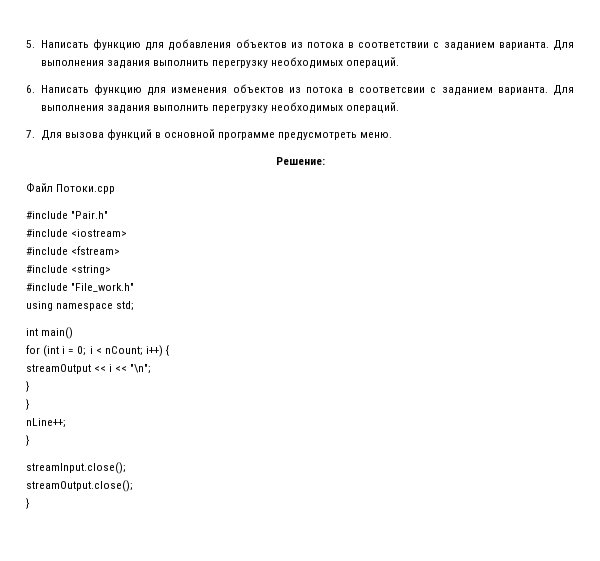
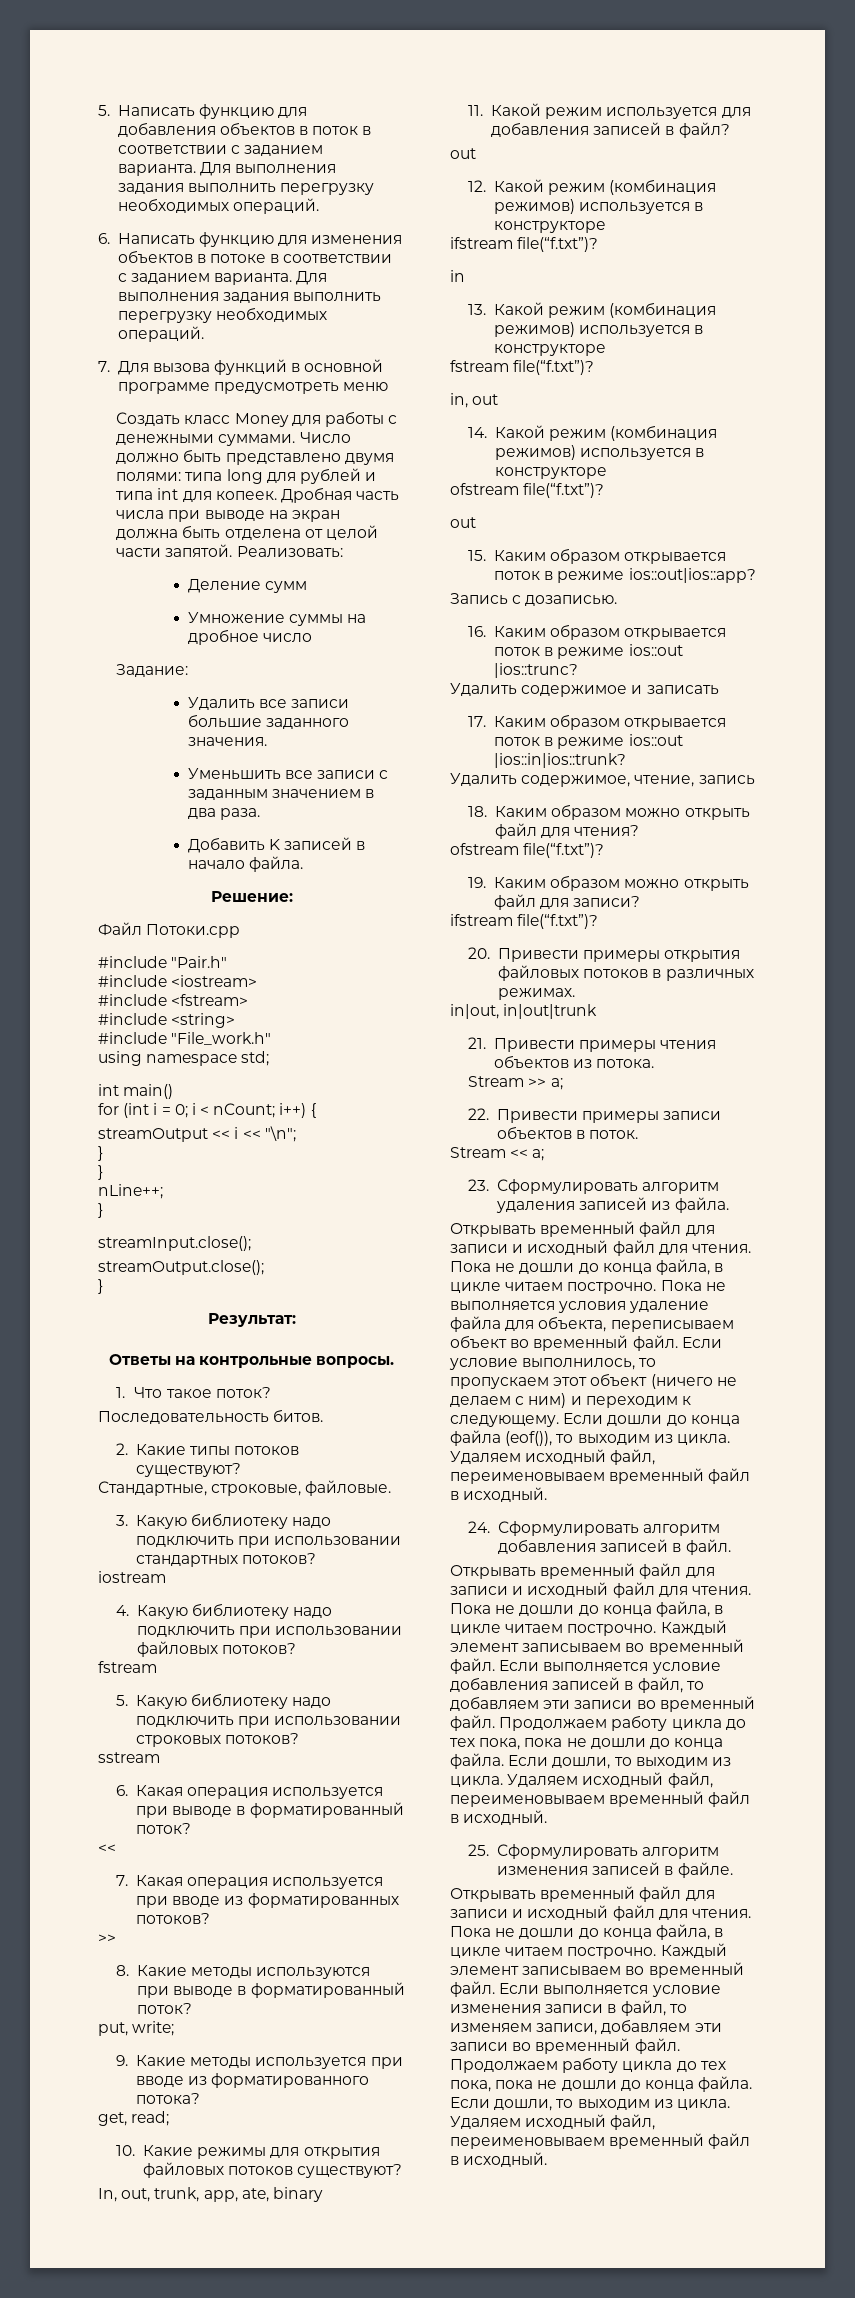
[290,42,344,48] из потока -> [299,126,359,135] в поток
[288,87,426,93] из потока в соответсвии -> [196,254,393,263] в потоке в соответствии
[360,132,393,138] меню. -> [343,382,389,391] [116,411,398,427] [116,432,351,446] [116,449,394,465] [116,468,377,484] [116,487,400,503] [116,510,340,522] [116,525,378,540] [116,544,343,558] [187,579,308,593] [187,612,367,626] [187,629,313,645] [116,664,189,677] [187,697,350,710] [187,714,350,729] [187,737,267,746] [187,768,389,780] [187,789,375,800] [187,808,261,820] [187,837,366,853] [187,856,304,872] меню // Создать класс Money для работы с денежными суммами. Число должно быть представлено двумя полями: типа long для рублей и типа int для копеек. Дробная часть числа при выводе на экран должна быть отделена от целой части запятой. Реализовать: // Деление сумм // Умножение суммы на дробное число // Задание: // Удалить все записи большие заданного значения. // Уменьшить все записи с заданным значением в два раза. // Добавить K записей в начало файла.
(29, 503) none -> [207,1313,296,1327] [108,1354,395,1368] [116,1387,271,1398] [98,1409,324,1424] [116,1443,300,1456] [135,1463,241,1477] [98,1480,392,1496] [116,1513,332,1529] [135,1536,402,1548] [135,1553,317,1567] [98,1571,166,1583] [116,1603,333,1619] [136,1626,403,1638] [136,1641,297,1657] [98,1661,157,1673] [116,1693,332,1709] [135,1716,402,1728] [135,1733,300,1747] [98,1752,160,1763] [116,1785,384,1799] [135,1802,404,1818] [135,1823,191,1834] [98,1844,116,1853] [116,1875,384,1889] [135,1893,399,1908] [135,1913,210,1924] [98,1934,116,1943] [116,1965,371,1979] [136,1982,405,1998] [136,2003,192,2014] [98,2021,175,2036] [116,2055,403,2069] [135,2073,370,2088] [135,2093,200,2104] [98,2111,170,2126] [116,2145,380,2159] [142,2162,403,2178] [98,2187,323,2202] [468,103,751,119] [490,122,730,138] [450,148,476,159] [468,179,717,195] [493,199,704,214] [493,221,606,233] [450,237,599,252] [450,270,465,282] [468,302,717,318] [493,322,704,337] [493,344,606,356] [450,360,595,375] [450,393,499,408] [468,425,718,441] [494,445,705,460] [494,467,607,479] [450,483,605,498] [450,517,476,528] [468,548,727,564] [493,568,756,583] [450,593,618,606] [468,624,727,640] [493,644,683,659] [493,663,578,678] [450,683,719,697] [468,714,727,730] [493,734,683,749] [493,753,626,768] [450,773,755,787] [468,804,750,820] [494,823,640,839] [450,843,605,858] [468,875,749,891] [493,894,641,910] [450,914,599,929] [468,947,741,962] [497,965,754,981] [497,988,575,1000] [450,1004,598,1019] [468,1037,717,1052] [493,1055,655,1068] [468,1076,563,1090] [468,1108,722,1123] [496,1126,639,1139] [450,1147,545,1161] [468,1179,720,1194] [495,1197,729,1213] [450,1221,715,1237] [450,1240,751,1256] [450,1259,724,1275] [450,1280,726,1294] [450,1301,710,1313] [450,1316,734,1332] [450,1335,722,1351] [449,1358,657,1370] [450,1373,737,1389] [450,1393,691,1408] [450,1413,740,1427] [450,1430,730,1446] [450,1449,656,1465] [450,1468,751,1484] [450,1487,548,1502] [468,1521,721,1536] [497,1539,731,1555] [450,1563,715,1579] [450,1582,751,1598] [450,1601,724,1617] [450,1620,727,1636] [450,1639,744,1655] [450,1658,721,1674] [450,1677,704,1693] [450,1696,755,1712] [450,1715,746,1731] [450,1738,724,1750] [450,1753,731,1769] [450,1772,713,1788] [450,1791,751,1807] [450,1810,548,1825] [468,1844,720,1859] [496,1862,733,1878] [450,1886,715,1902] [450,1905,751,1921] [450,1924,724,1940] [450,1943,727,1959] [450,1962,744,1978] [450,1981,721,1997] [450,2000,687,2016] [450,2019,722,2035] [450,2038,680,2054] [450,2057,726,2073] [450,2076,753,2092] [450,2097,730,2111] [450,2114,656,2130] [450,2133,751,2149] [450,2152,548,2167] // Результат: // Ответы на контрольные вопросы. // 1. Что такое поток? // Последовательность битов. // 2. Какие типы потоков существуют? // Стандартные, строковые, файловые. // 3. Какую библиотеку надо подключить при использовании стандартных потоков? // iostream // 4. Какую библиотеку надо подключить при использовании файловых потоков? // fstream // 5. Какую библиотеку надо подключить при использовании строковых потоков? // sstream // 6. Какая операция используется при выводе в форматированный поток? // << // 7. Какая операция используется при вводе из форматированных потоков? // >> // 8. Какие методы используются при выводе в форматированный поток? // put, write; // 9. Какие методы используется при вводе из форматированного потока? // get, read; // 10. Какие режимы для открытия файловых потоков существуют? // In, out, trunk, app, ate, binary // 11. Какой режим используется для добавления записей в файл? // out // 12. Какой режим (комбинация режимов) используется в конструкторе // ifstream file(“f.txt”)? // in // 13. Какой режим (комбинация режимов) используется в конструкторе // fstream file(“f.txt”)? // in, out // 14. Какой режим (комбинация режимов) используется в конструкторе // ofstream file(“f.txt”)? // out // 15. Каким образом открывается поток в режиме ios::out|ios::app? // Запись с дозаписью. // 16. Каким образом открывается поток в режиме ios::out |ios::trunc? // Удалить содержимое и записать // 17. Каким образом открывается поток в режиме ios::out |ios::in|ios::trunk? // Удалить содержимое, чтение, запись // 18. Каким образом можно открыть файл для чтения? // ofstream file(“f.txt”)? // 19. Каким образом можно открыть файл для записи? // ifstream file(“f.txt”)? // 20. Привести примеры открытия файловых потоков в различных режимах. // in|out, in|out|trunk // 21. Привести примеры чтения объектов из потока. // Stream >> a; // 22. Привести примеры записи объектов в поток. // Stream << a; // 23. Сформулировать алгоритм удаления записей из файла. // Открывать временный файл для записи и исходный файл для чтения. Пока не дошли до конца файла, в цикле читаем построчно. Пока не выполняется условия удаление файла для объекта, переписываем объект во временный файл. Если условие выполнилось, то пропускаем этот объект (ничего не делаем с ним) и переходим к следующему. Если дошли до конца файла (eof()), то выходим из цикла. Удаляем исходный файл, переименовываем временный файл в исходный. // 24. Сформулировать алгоритм добавления записей в файл. // Открывать временный файл для записи и исходный файл для чтения. Пока не дошли до конца файла, в цикле читаем построчно. Каждый элемент записываем во временный файл. Если выполняется условие добавления записей в файл, то добавляем эти записи во временный файл. Продолжаем работу цикла до тех пока, пока не дошли до конца файла. Если дошли, то выходим из цикла. Удаляем исходный файл, переименовываем временный файл в исходный. // 25. Сформулировать алгоритм изменения записей в файле. // Открывать временный файл для записи и исходный файл для чтения. Пока не дошли до конца файла, в цикле читаем построчно. Каждый элемент записываем во временный файл. Если выполняется условие изменения записи в файл, то изменяем записи, добавляем эти записи во временный файл. Продолжаем работу цикла до тех пока, пока не дошли до конца файла. Если дошли, то выходим из цикла. Удаляем исходный файл, переименовываем временный файл в исходный.

